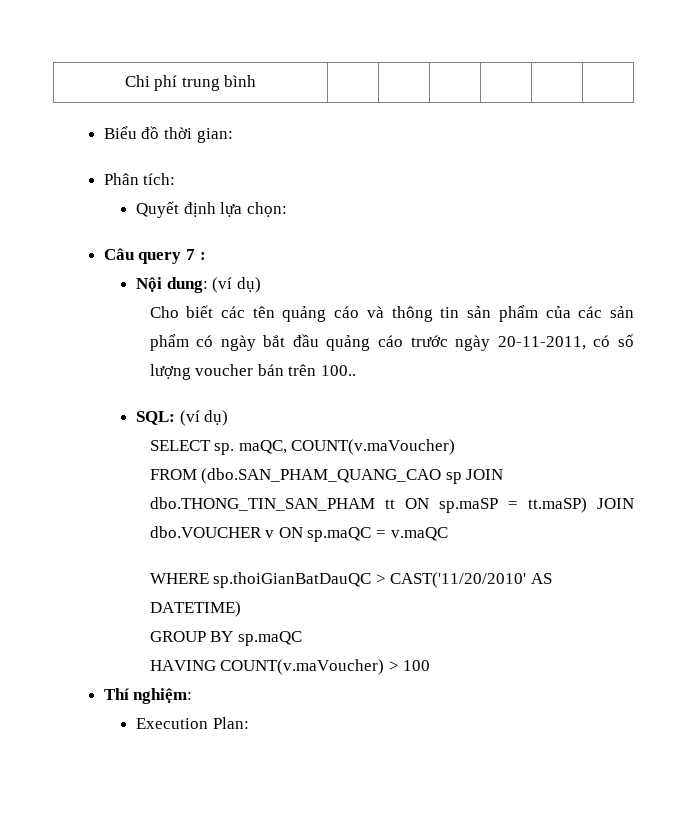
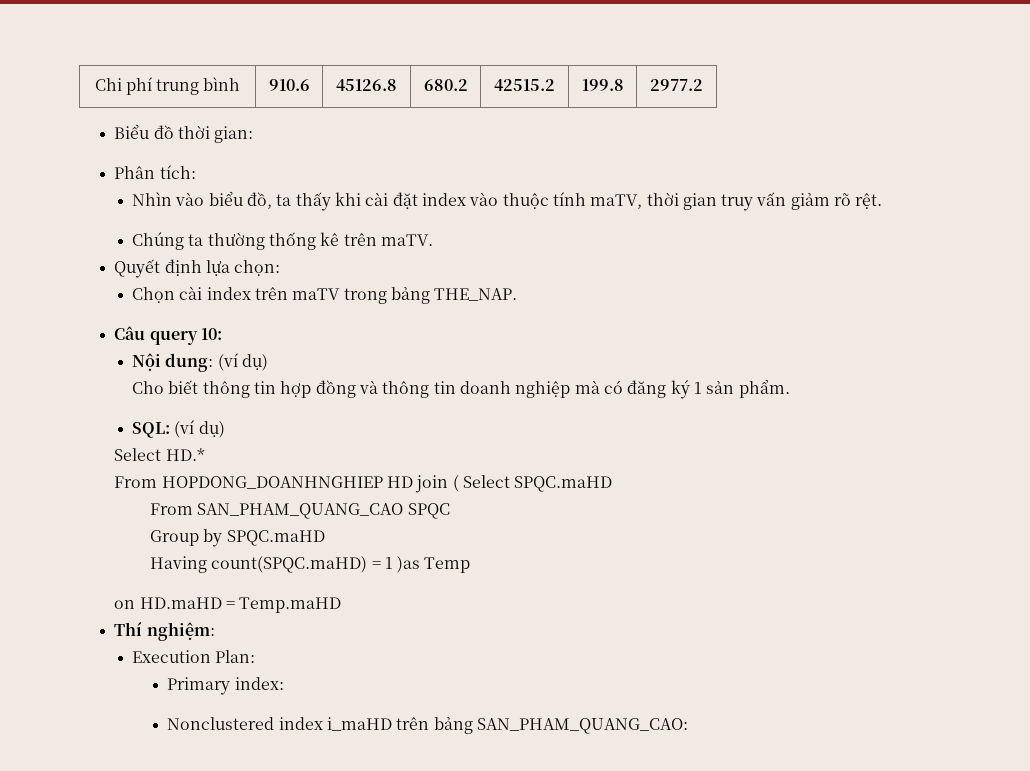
(257, 81) | | | | | -> [268,79,310,91] [336,79,397,91] [423,79,468,91] [494,79,555,91] [581,79,624,91] [650,79,703,91] 910.6 | 45126.8 | 680.2 | 42515.2 | 199.8 | 2977.2
[136,201,287,218] Quyết định lựa chọn: -> [132,191,883,211] [132,232,433,250] [114,259,281,278] [132,286,518,304] Nhìn vào biểu đồ, ta thấy khi cài đặt index vào thuộc tính maTV, thời gian truy vấn giảm rõ rệt. // Chúng ta thường thống kê trên maTV. // Quyết định lựa chọn: // Chọn cài index trên maTV trong bảng THE_NAP.
[186,249,206,260] 7 : -> [200,328,222,340] 10:
[220,305,634,322] [149,334,634,351] [149,364,356,380] [136,410,229,426] [149,439,456,455] [149,468,504,484] [149,497,634,513] [149,526,448,542] [149,572,552,588] [149,601,241,617] [149,631,302,646] [149,659,431,675] [103,688,193,704] [136,717,249,729] các tên quảng cáo và thông tin sản phẩm của các sản phẩm có ngày bắt đầu quảng cáo trước ngày 20-11-2011, có số lượng voucher bán trên 100.. // SQL: (ví dụ) // SELECT sp. maQC, COUNT(v.maVoucher) // FROM (dbo.SAN_PHAM_QUANG_CAO sp JOIN dbo.THONG_TIN_SAN_PHAM tt ON sp.maSP = tt.maSP) JOIN dbo.VOUCHER v ON sp.maQC = v.maQC // WHERE sp.thoiGianBatDauQC > CAST('11/20/2010' AS DATETIME) // GROUP BY sp.maQC // HAVING COUNT(v.maVoucher) > 100 // Thí nghiệm: // Execution Plan: -> [202,379,790,399] [132,420,225,438] [114,448,205,461] [114,475,613,493] [149,503,450,519] [149,529,325,547] [149,556,471,573] [114,597,342,613] [114,622,215,641] [132,650,256,663] [167,677,284,695] [167,717,689,734] thông tin hợp đồng và thông tin doanh nghiệp mà có đăng ký 1 sản phẩm. // SQL: (ví dụ) // Select HD.* // From HOPDONG_DOANHNGHIEP HD join ( Select SPQC.maHD // From SAN_PHAM_QUANG_CAO SPQC // Group by SPQC.maHD // Having count(SPQC.maHD) = 1 )as Temp // on HD.maHD = Temp.maHD // Thí nghiệm: // Execution Plan: // Primary index: // Nonclustered index i_maHD trên bảng SAN_PHAM_QUANG_CAO:

